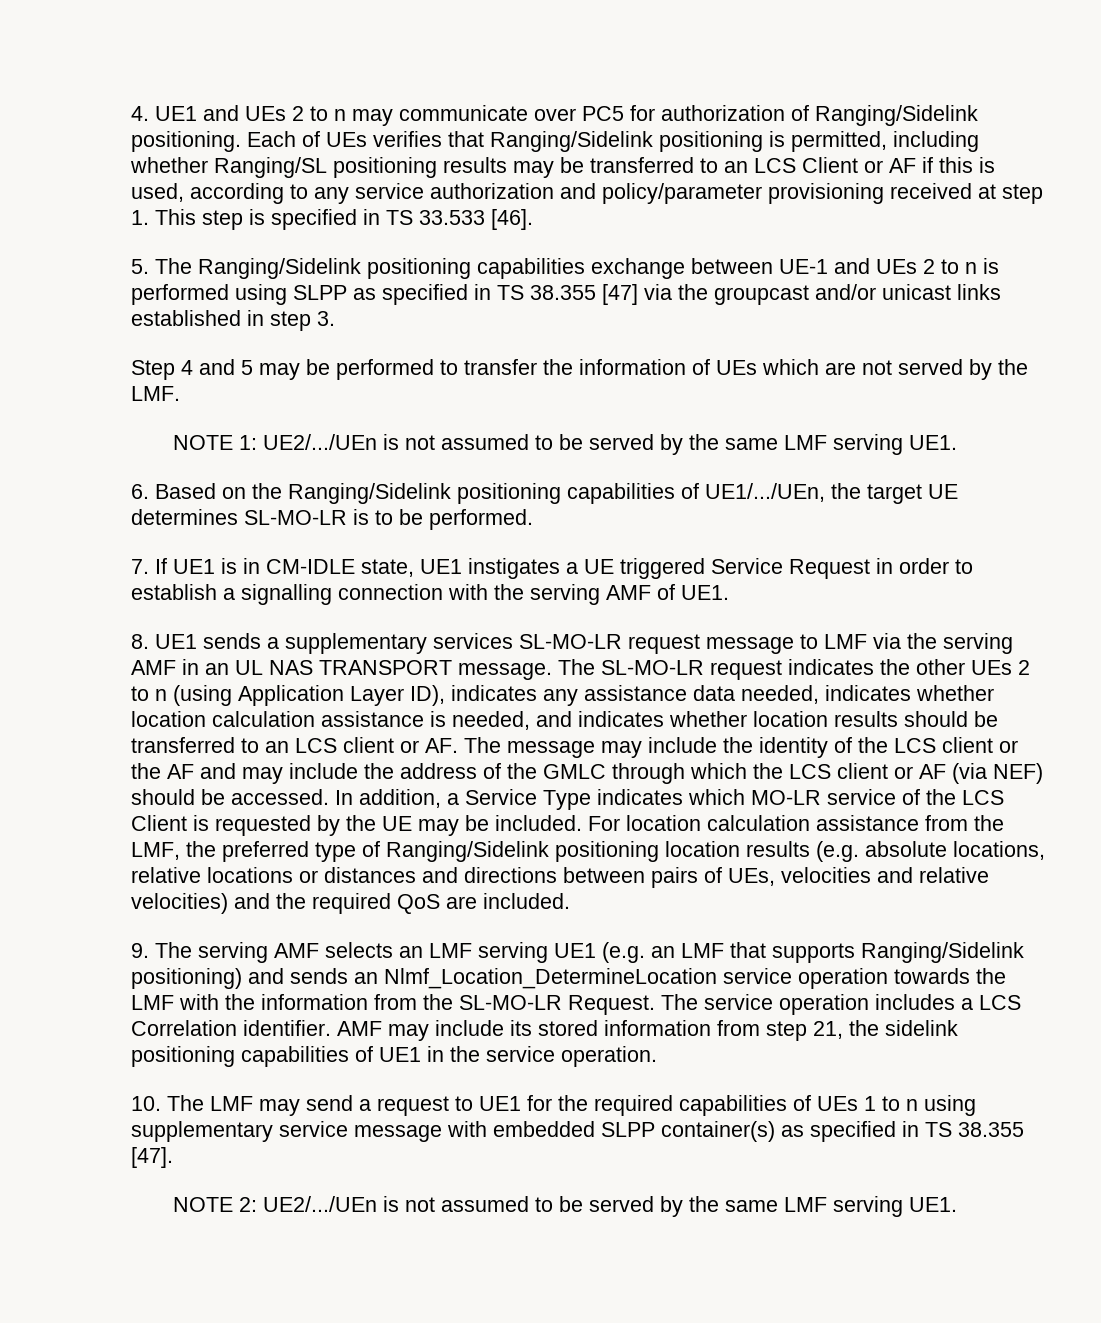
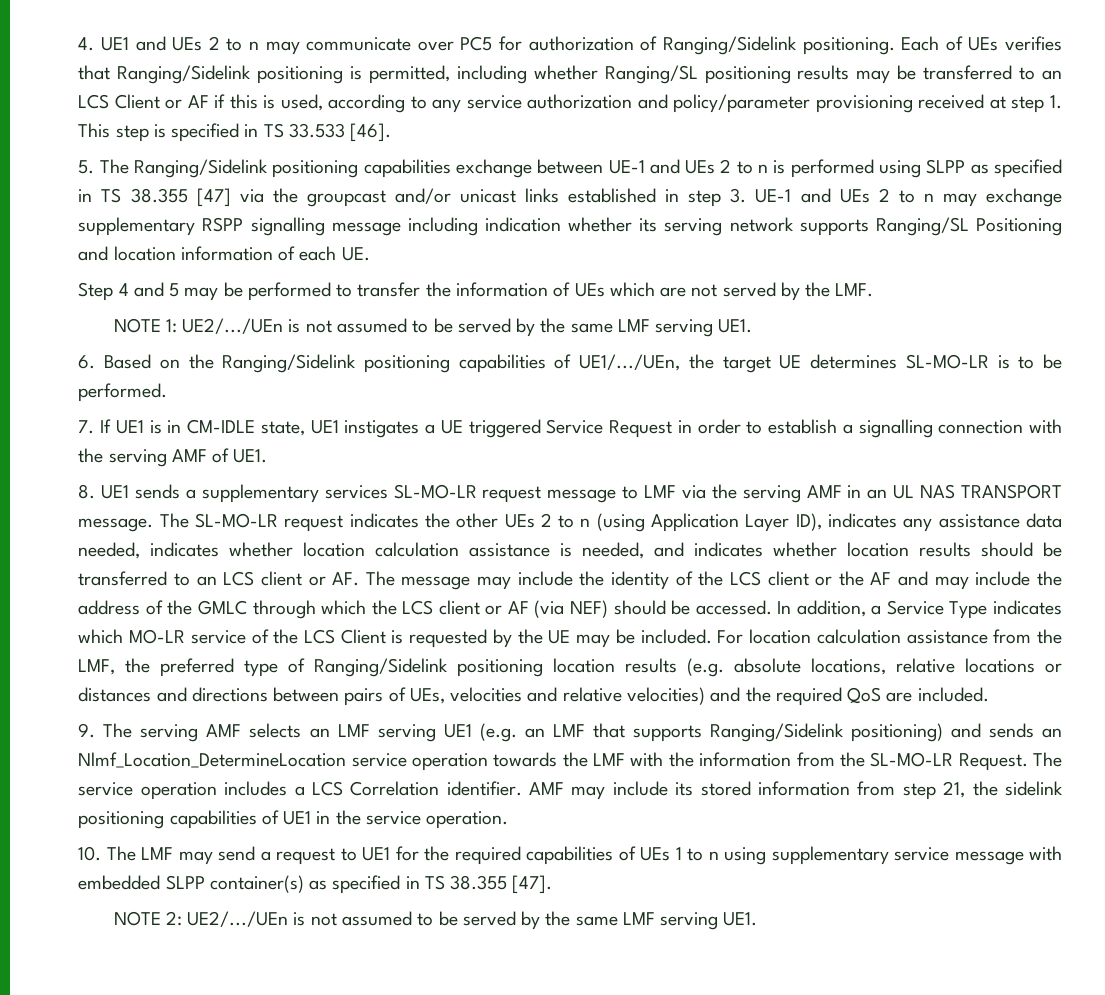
(336, 318) none -> [755,188,1063,207] [78,217,1063,236] [78,246,370,261] UE-1 and UEs 2 to n may exchange supplementary RSPP signalling message including indication whether its serving network supports Ranging/SL Positioning and location information of each UE.

